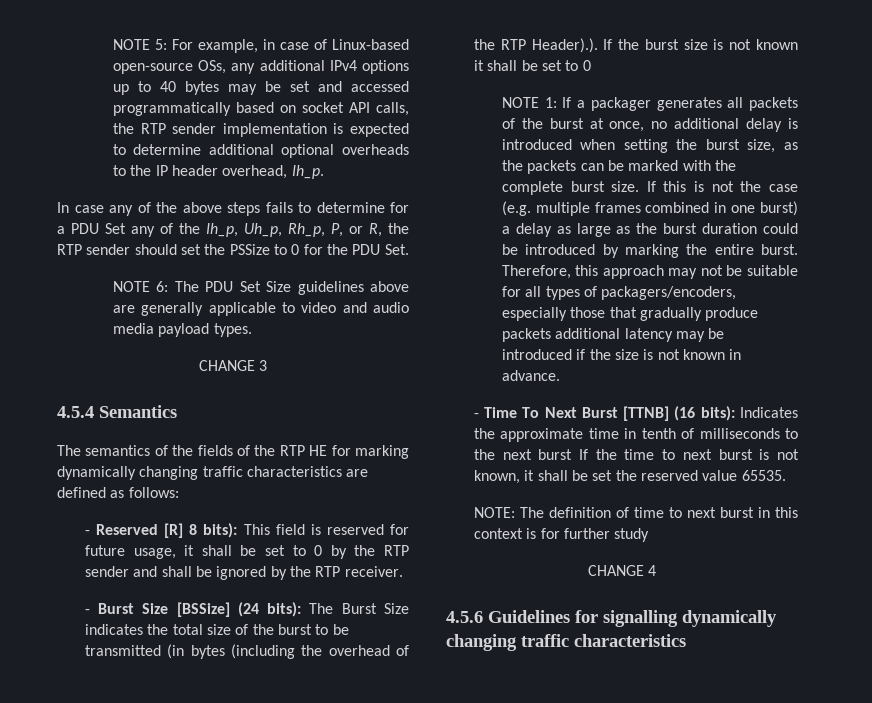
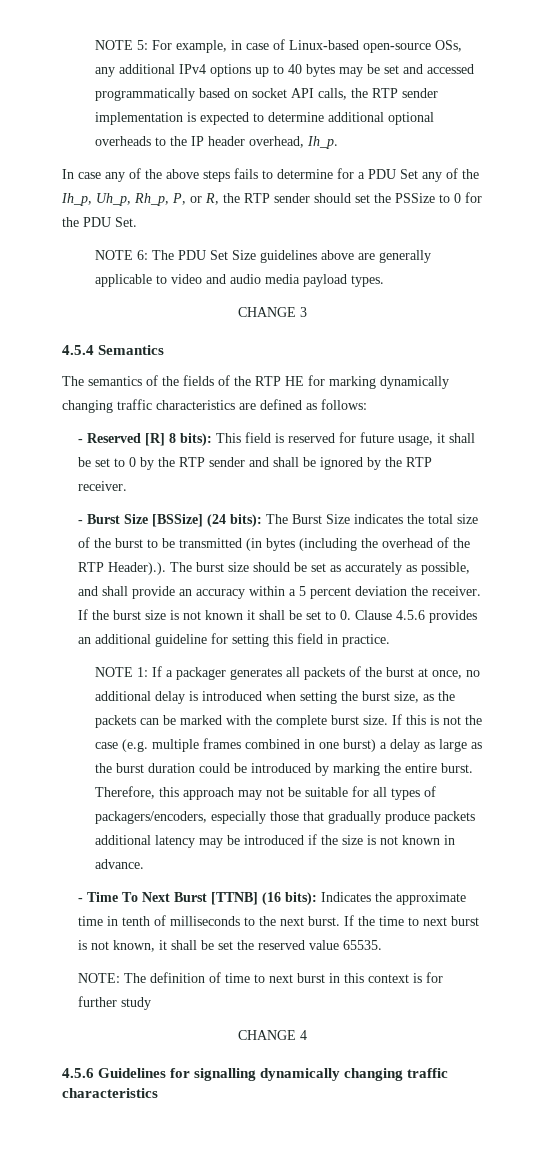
(598, 45) none -> [170,562,471,575] [78,586,482,599] The burst size should be set as accurately as possible, and shall provide an accuracy within a 5 percent deviation the receiver.
[582,60,591,71] 0 -> [340,610,478,623] [78,633,391,647] 0. Clause 4.5.6 provides an additional guideline for setting this field in practice.
[538,449,573,460] burst -> [308,916,341,926] burst.

